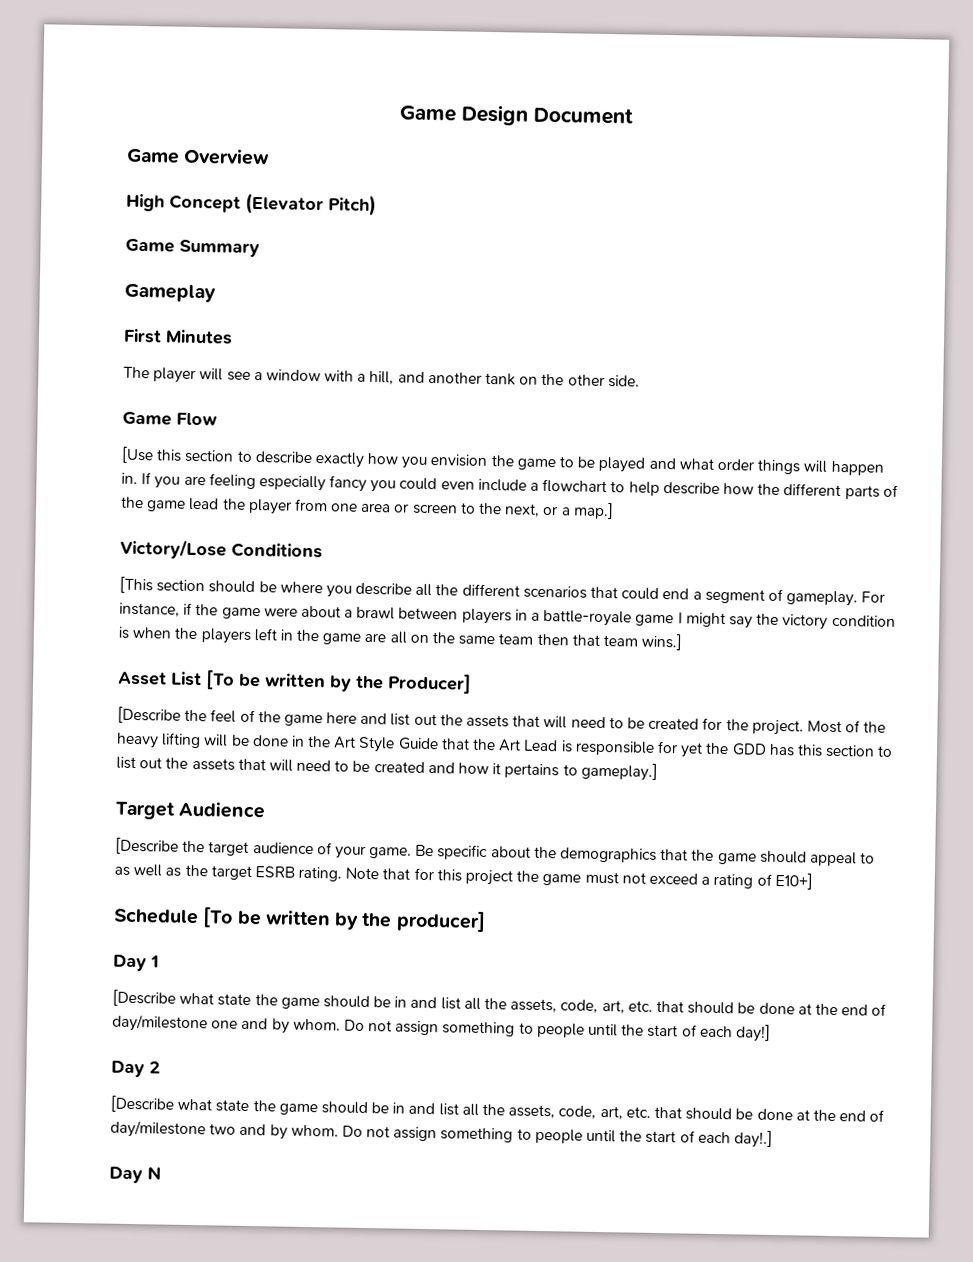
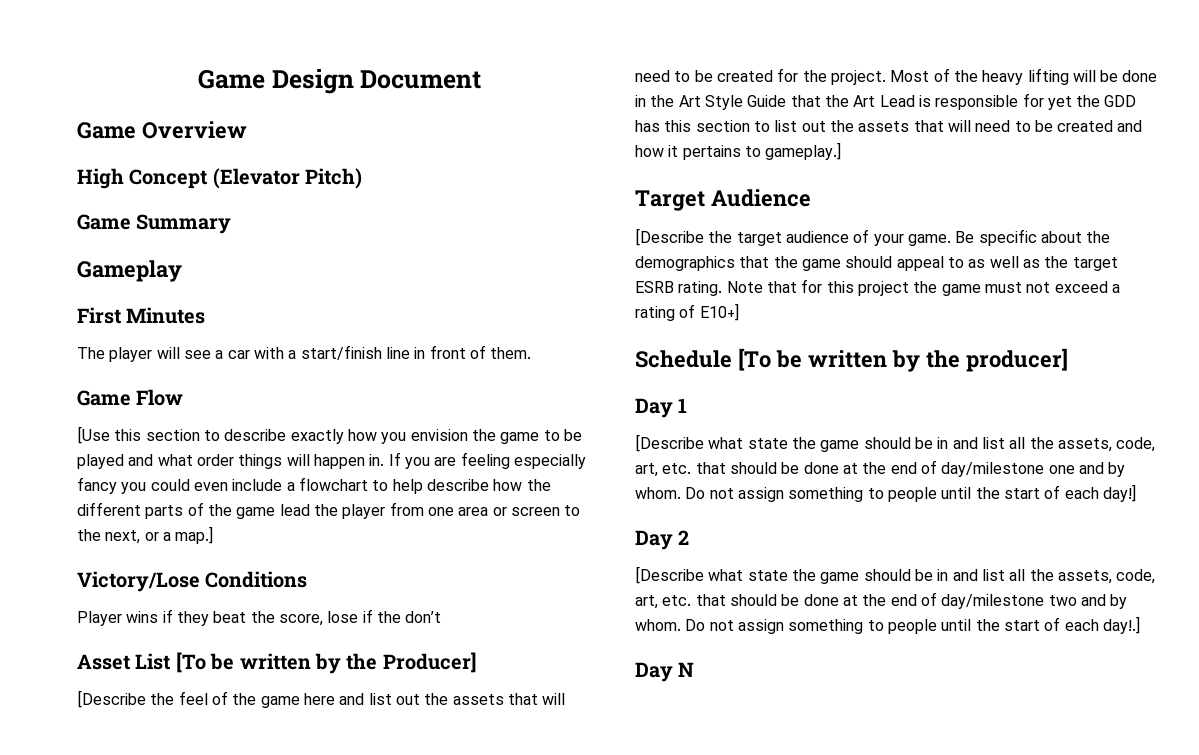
[265,369,321,382] window -> [227,350,250,359] car
[369,370,640,388] hill, and another tank on the other side. -> [300,345,532,360] start/finish line in front of them.
[119,576,886,607] [119,602,896,630] [118,626,683,651] [This section should be where you describe all the different scenarios that could end a segment of gameplay. For instance, if the game were about a brawl between players in a battle-royale game I might say the victory condition is when the players left in the game are all on the same team then that team wins.] -> [77,609,442,626] Player wins if they beat the score, lose if the don’t

